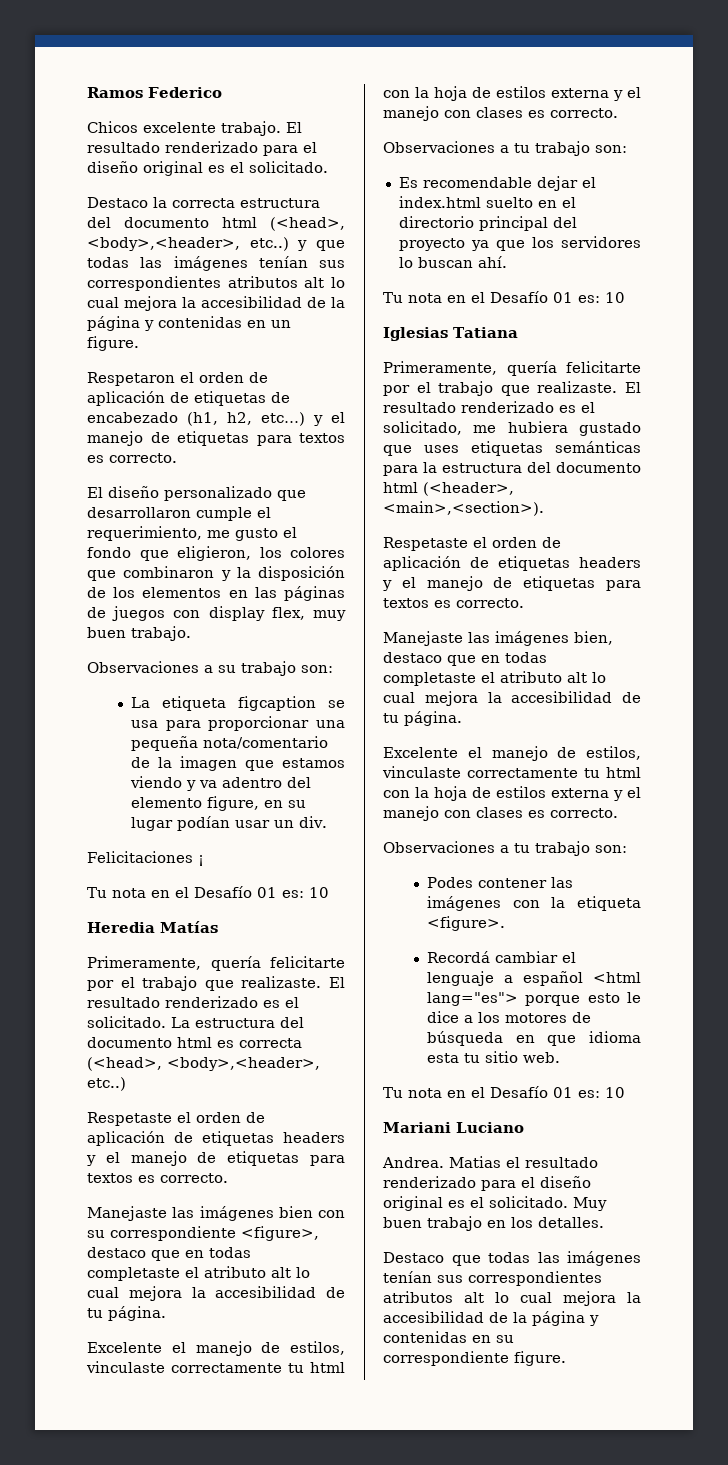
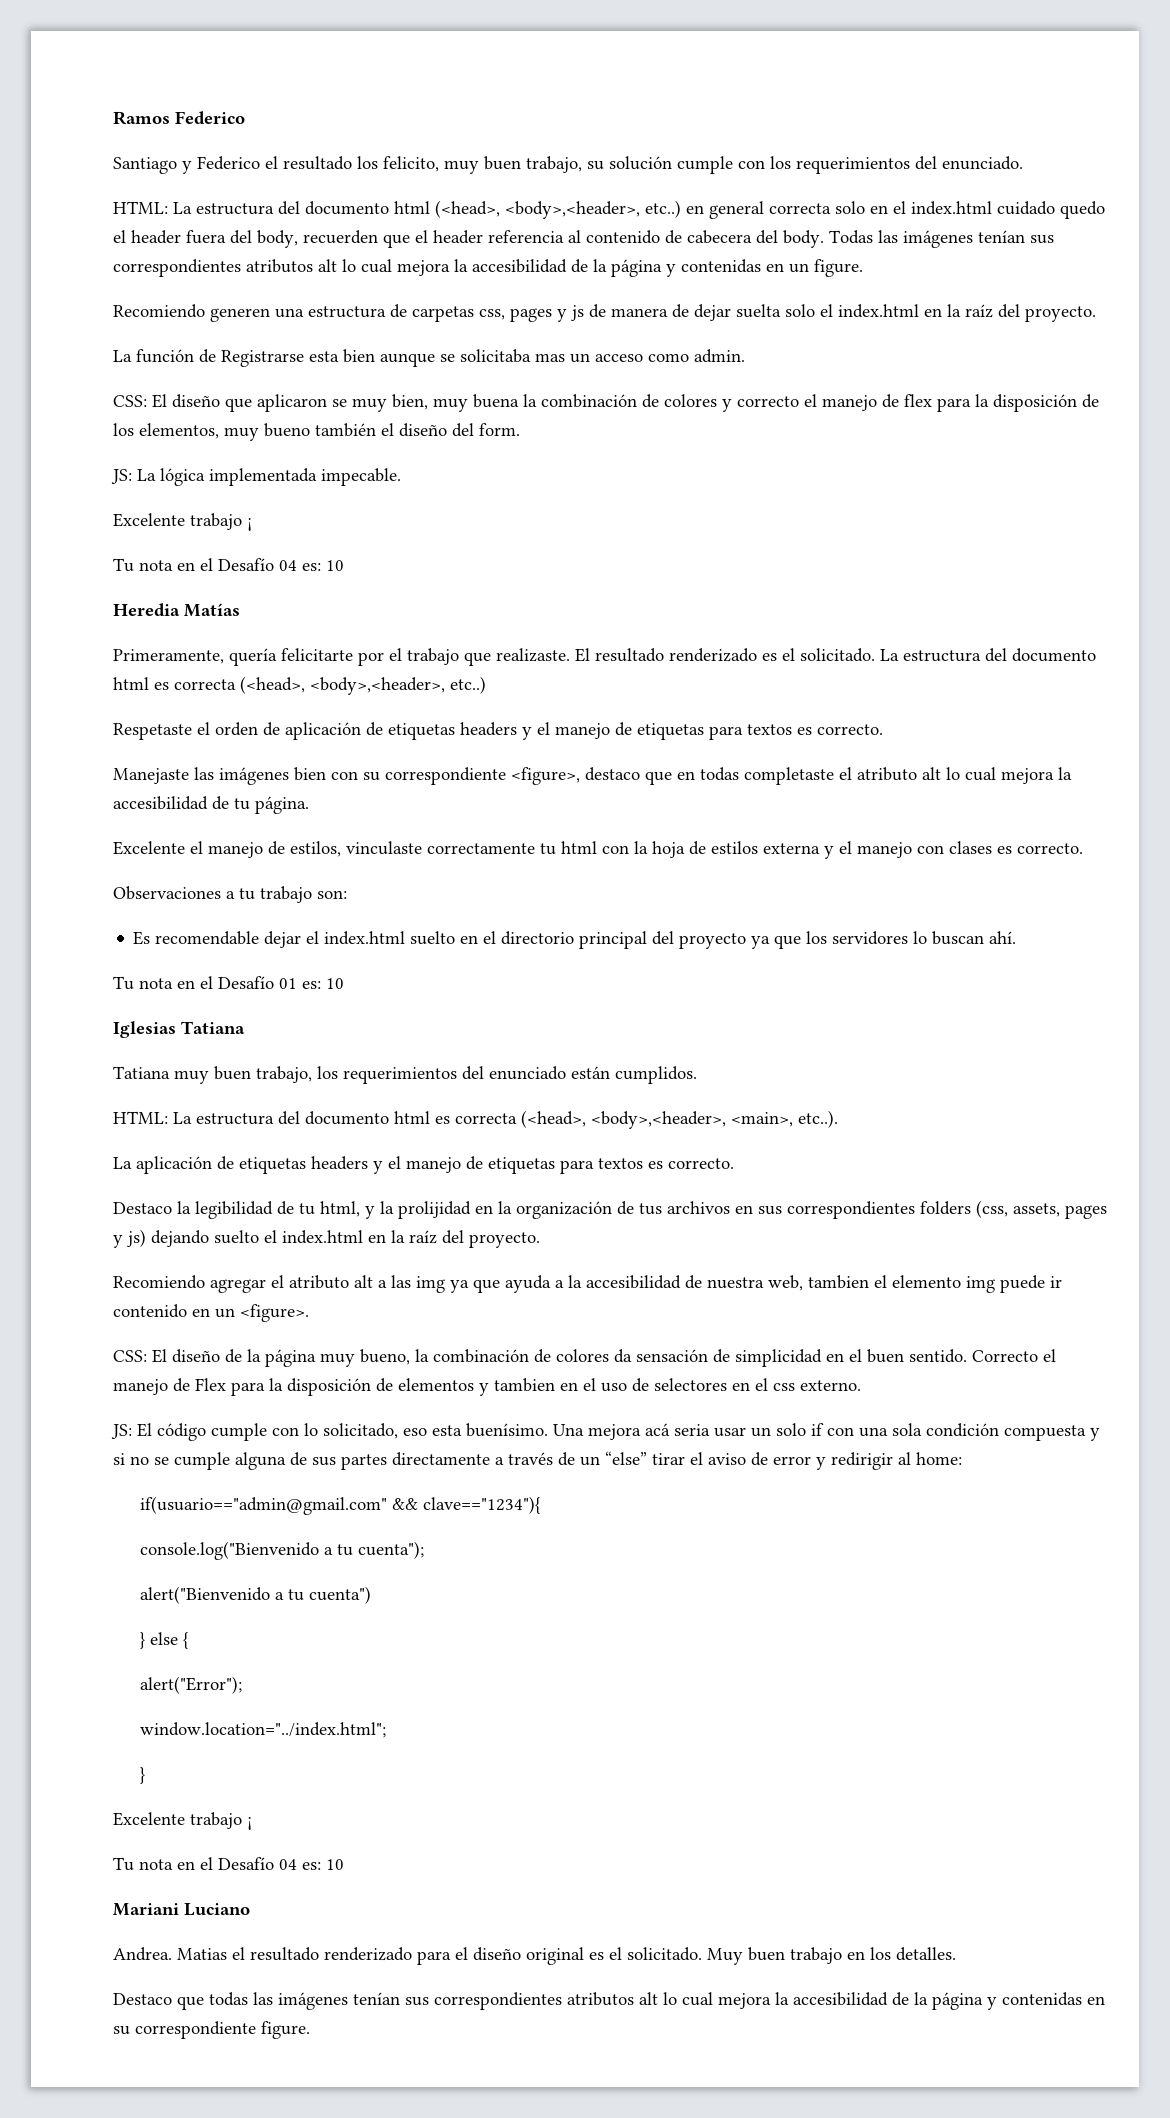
[87,121,302,136] [87,141,317,156] [87,161,328,176] [87,197,235,208] Chicos excelente trabajo. El resultado renderizado para el diseño original es el solicitado. // Destaco la correcta -> [113,156,1023,174] [113,201,192,214] Santiago y Federico el resultado los felicito, muy buen trabajo, su solución cumple con los requerimientos del enunciado. // HTML: La
[297,240,345,251] [87,257,129,268] y que todas -> [686,201,1105,219] [113,230,873,248] en general correcta solo en el index.html cuidado quedo el header fuera del body, recuerden que el header referencia al contenido de cabecera del body. Todas
[87,372,268,386] [87,391,290,406] [87,412,345,426] [87,431,345,446] [87,453,177,463] [87,486,306,501] [87,507,271,521] [87,526,297,541] [87,546,345,561] [87,566,345,581] [87,586,345,601] [87,606,346,621] [87,626,191,641] [87,661,333,676] [130,696,345,711] [130,716,345,731] [130,736,328,751] [130,756,345,771] [129,776,311,791] [130,796,306,811] [130,816,327,831] [87,851,204,866] [87,886,277,898] Respetaron el orden de aplicación de etiquetas de encabezado (h1, h2, etc…) y el manejo de etiquetas para textos es correcto. // El diseño personalizado que desarrollaron cumple el requerimiento, me gusto el fondo que eligieron, los colores que combinaron y la disposición de los elementos en las páginas de juegos con display flex, muy buen trabajo. // Observaciones a su trabajo son: // La etiqueta figcaption se usa para proporcionar una pequeña nota/comentario de la imagen que estamos viendo y va adentro del elemento figure, en su lugar podían usar un div. // Felicitaciones ¡ // Tu nota en el Desafío 01 -> [113,304,1096,322] [113,349,745,367] [113,394,1099,412] [113,423,520,441] [111,468,401,486] [113,513,252,531] [113,558,297,572] Recomiendo generen una estructura de carpetas css, pages y js de manera de dejar suelta solo el index.html en la raíz del proyecto. // La función de Registrarse esta bien aunque se solicitaba mas un acceso como admin. // CSS: El diseño que aplicaron se muy bien, muy buena la combinación de colores y correcto el manejo de flex para la disposición de los elementos, muy bueno también el diseño del form. // JS: La lógica implementada impecable. // Excelente trabajo ¡ // Tu nota en el Desafío 04
[383,361,641,376] [383,381,641,396] [383,401,595,413] [383,421,641,436] [383,441,641,456] [383,462,641,476] [383,482,514,496] [383,501,544,516] [383,537,561,551] Primeramente, quería felicitarte por el trabajo que realizaste. El resultado renderizado es el solicitado, me hubiera gustado que uses etiquetas semánticas para la estructura del documento html (<header>, <main>,<section>). // Respetaste el orden de -> [113,1066,697,1084] [113,1110,838,1129] [113,1157,132,1169] Tatiana muy buen trabajo, los requerimientos del enunciado están cumplidos. // HTML: La estructura del documento html es correcta (<head>, <body>,<header>, <main>, etc..). // La
[383,631,613,646] [383,652,547,666] [383,671,606,686] [383,691,641,706] [383,711,462,726] [383,746,641,761] [382,766,641,778] [383,786,641,801] [383,806,618,821] [383,841,627,856] [426,877,573,888] [426,896,641,911] [426,916,505,931] [426,951,576,963] [426,971,641,986] [426,992,641,1006] [426,1011,591,1023] [426,1031,641,1046] [426,1051,560,1063] [383,1086,573,1098] Manejaste las imágenes bien, destaco que en todas completaste el atributo alt lo cual mejora la accesibilidad de tu página. // Excelente el manejo de estilos, vinculaste correctamente tu html con la hoja de estilos externa y el manejo con clases es correcto. // Observaciones a tu trabajo son: // Podes contener las imágenes con la etiqueta <figure>. // Recordá cambiar el lenguaje a español <html lang="es"> porque esto le dice a los motores de búsqueda en que idioma esta tu sitio web. // Tu nota en el Desafío 01 -> [113,1200,1107,1219] [113,1229,540,1248] [113,1275,1062,1293] [113,1304,309,1322] [113,1349,1056,1367] [113,1378,861,1396] [111,1423,1100,1441] [113,1451,962,1470] [139,1496,540,1515] [139,1541,424,1560] [139,1586,371,1604] [139,1632,188,1649] [139,1676,242,1694] [139,1722,386,1738] [139,1767,145,1784] [113,1812,252,1830] [113,1857,297,1871] Destaco la legibilidad de tu html, y la prolijidad en la organización de tus archivos en sus correspondientes folders (css, assets, pages y js) dejando suelto el index.html en la raíz del proyecto. // Recomiendo agregar el atributo alt a las img ya que ayuda a la accesibilidad de nuestra web, tambien el elemento img puede ir contenido en un <figure>. // CSS: El diseño de la página muy bueno, la combinación de colores da sensación de simplicidad en el buen sentido. Correcto el manejo de Flex para la disposición de elementos y tambien en el uso de selectores en el css externo. // JS: El código cumple con lo solicitado, eso esta buenísimo. Una mejora acá seria usar un solo if con una sola condición compuesta y si no se cumple alguna de sus partes directamente a través de un “else” tirar el aviso de error y redirigir al home: // if(usuario=="admin@gmail.com" && clave=="1234"){ // console.log("Bienvenido a tu cuenta"); // alert("Bienvenido a tu cuenta") // } else { // alert("Error"); // window.location="../index.html"; // } // Excelente trabajo ¡ // Tu nota en el Desafío 04

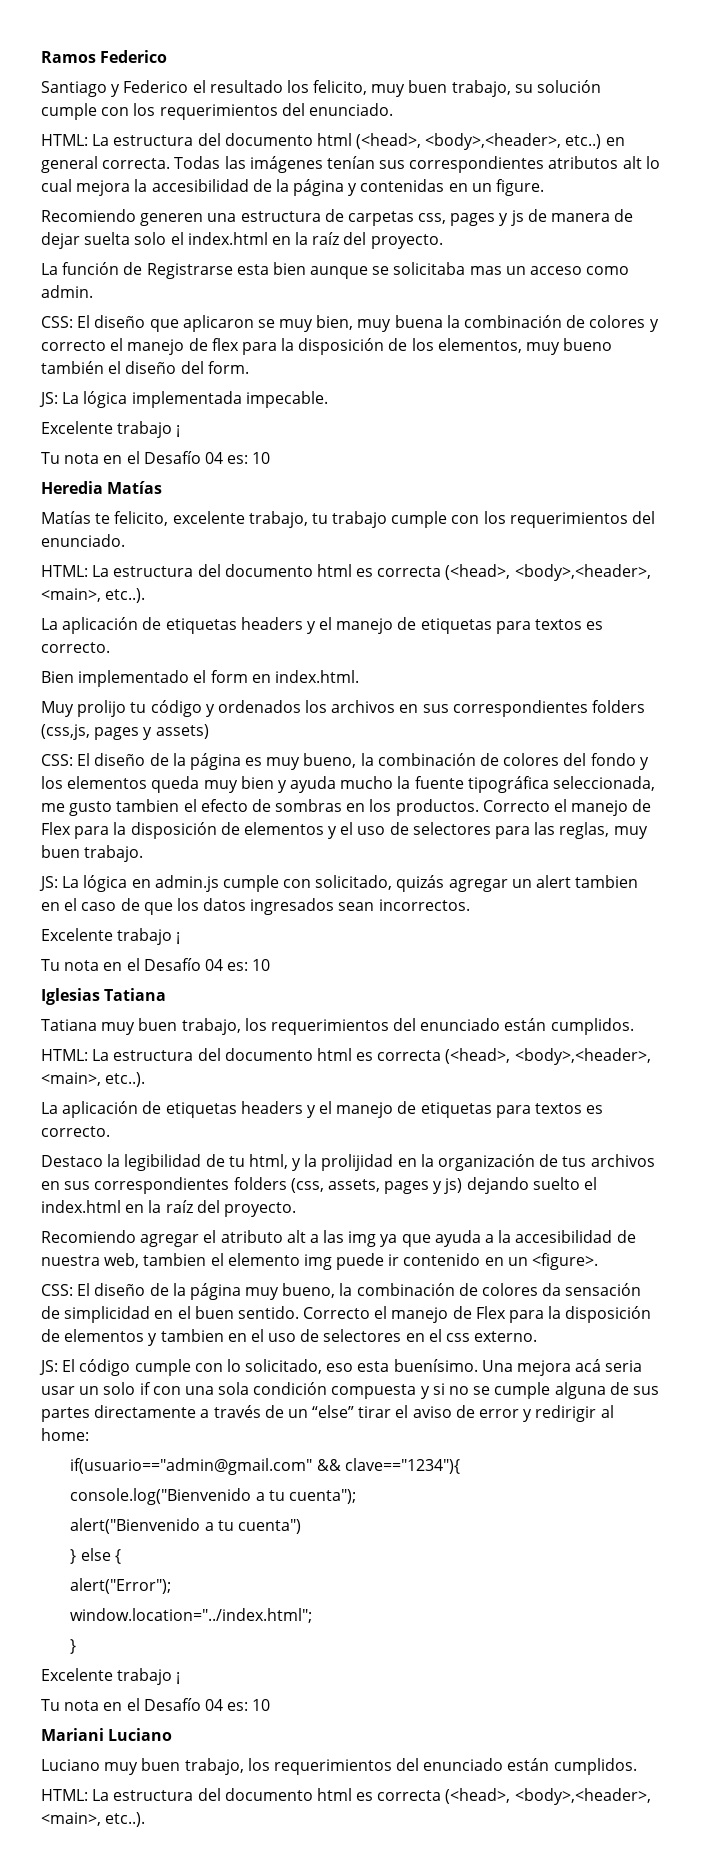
[769,201,1105,219] [113,230,824,248] correcta solo en el index.html cuidado quedo el header fuera del body, recuerden que el header referencia al contenido de cabecera del body. -> [102,158,171,169] correcta.
[113,648,1096,666] [113,676,486,695] [113,722,280,740] Primeramente, quería felicitarte por el trabajo que realizaste. El resultado renderizado es el solicitado. La estructura del documento html es correcta (<head>, <body>,<header>, etc..) // Respetaste el orden de -> [41,511,656,528] [41,534,125,547] [41,564,651,581] [41,588,146,603] [41,618,58,630] Matías te felicito, excelente trabajo, tu trabajo cumple con los requerimientos del enunciado. // HTML: La estructura del documento html es correcta (<head>, <body>,<header>, <main>, etc..). // La
[113,767,1072,785] [113,796,309,814] [113,841,1083,859] [113,886,347,903] [133,931,1017,949] [113,976,297,990] Manejaste las imágenes bien con su correspondiente <figure>, destaco que en todas completaste el atributo alt lo cual mejora la accesibilidad de tu página. // Excelente el manejo de estilos, vinculaste correctamente tu html con la hoja de estilos externa y el manejo con clases es correcto. // Observaciones a tu trabajo son: // Es recomendable dejar el index.html suelto en el directorio principal del proyecto ya que los servidores lo buscan ahí. // Tu nota en el Desafío 01 -> [41,670,359,687] [41,700,646,717] [41,724,209,740] [41,753,649,770] [41,776,656,793] [41,799,652,816] [41,822,648,839] [41,845,144,862] [39,875,639,892] [41,898,470,915] [41,928,181,945] [41,958,223,971] Bien implementado el form en index.html. // Muy prolijo tu código y ordenados los archivos en sus correspondientes folders (css,js, pages y assets) // CSS: El diseño de la página es muy bueno, la combinación de colores del fondo y los elementos queda muy bien y ayuda mucho la fuente tipográfica seleccionada, me gusto tambien el efecto de sombras en los productos. Correcto el manejo de Flex para la disposición de elementos y el uso de selectores para las reglas, muy buen trabajo. // JS: La lógica en admin.js cumple con solicitado, quizás agregar un alert tambien en el caso de que los datos ingresados sean incorrectos. // Excelente trabajo ¡ // Tu nota en el Desafío 04
[113,1947,956,1965] [113,1992,1105,2010] [113,2021,310,2039] Andrea. Matias el resultado renderizado para el diseño original es el solicitado. Muy buen trabajo en los detalles. // Destaco que todas las imágenes tenían sus correspondientes atributos alt lo cual mejora la accesibilidad de la página y contenidas en su correspondiente figure. -> [41,1758,637,1775] [41,1788,651,1805] [41,1812,146,1827] Luciano muy buen trabajo, los requerimientos del enunciado están cumplidos. // HTML: La estructura del documento html es correcta (<head>, <body>,<header>, <main>, etc..).

